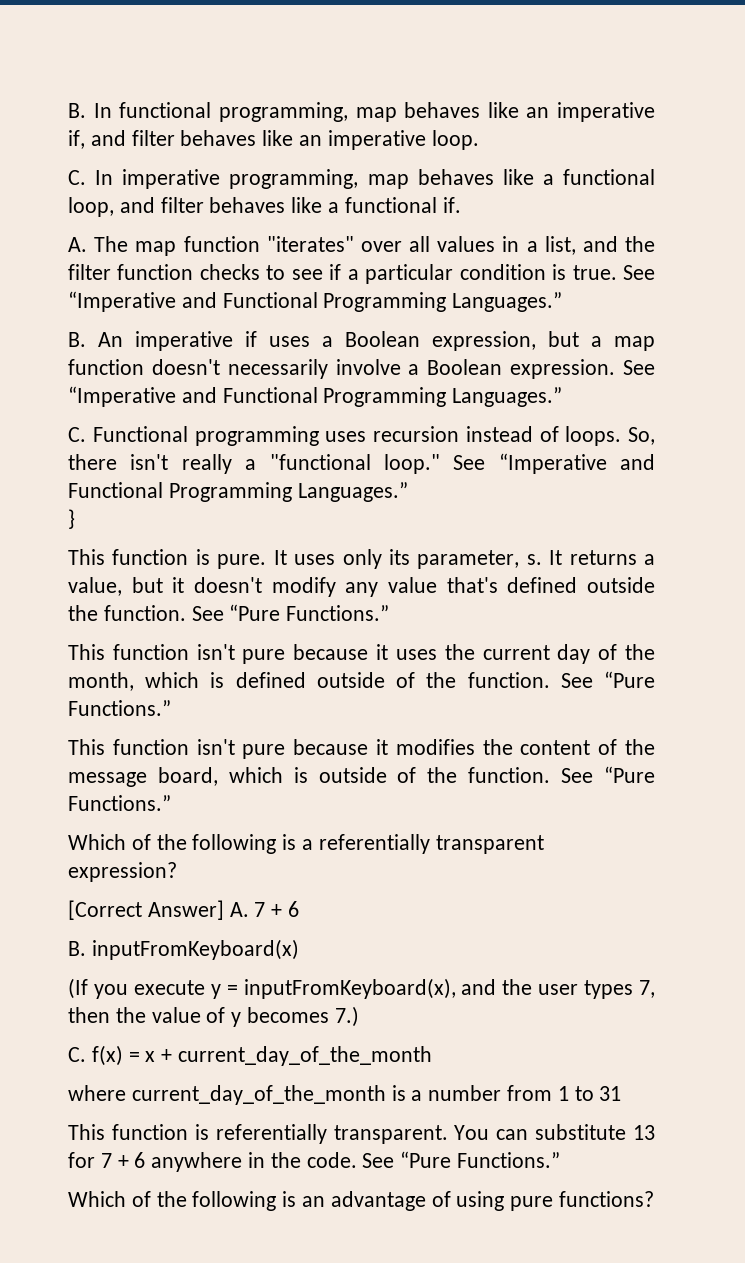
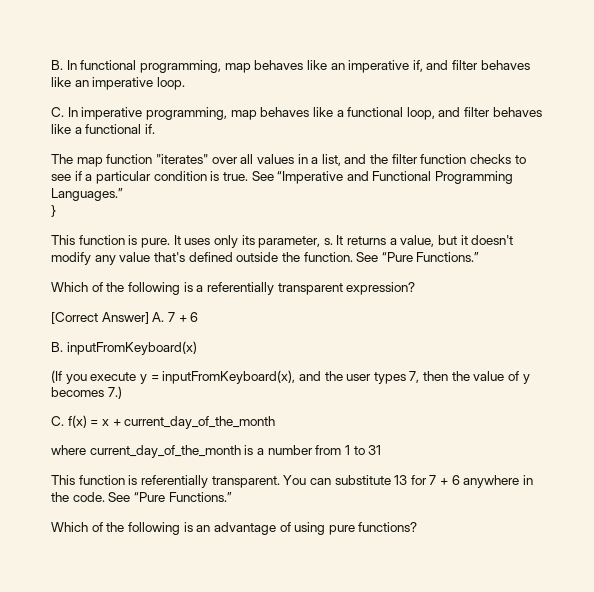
[68,237,87,252] A. -> (155, 129) none
[68,331,655,351] [68,359,655,379] [68,386,563,407] [68,426,655,446] [68,453,655,474] [68,482,408,502] // B. An imperative if uses a Boolean expression, but a map function doesn't necessarily involve a Boolean expression. See “Imperative and Functional Programming Languages.” // C. Functional programming uses recursion instead of loops. So, there isn't really a "functional loop." See “Imperative and Functional Programming Languages.” -> (123, 194) none
[68,644,655,664] [68,671,655,691] [68,700,171,716] [68,739,655,759] [68,766,656,787] [68,795,171,811] // This function isn't pure because it uses the current day of the month, which is defined outside of the function. See “Pure Functions.” // This function isn't pure because it modifies the content of the message board, which is outside of the function. See “Pure Functions.” -> (480, 257) none

